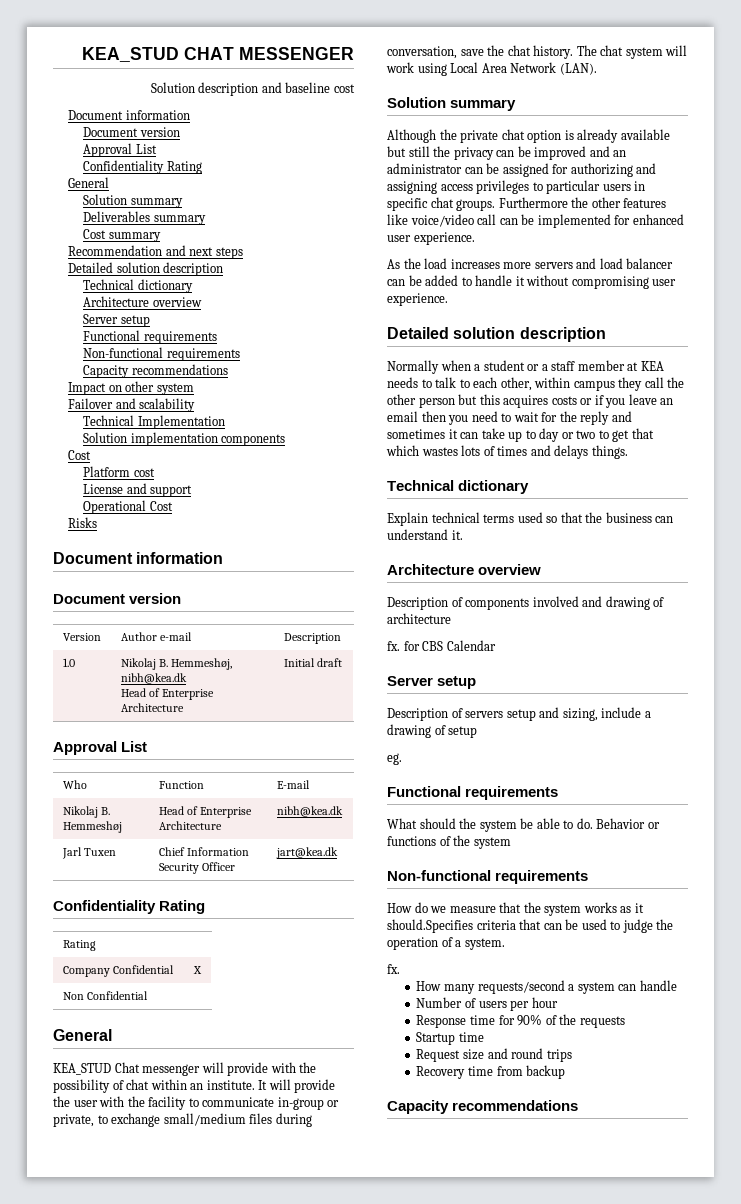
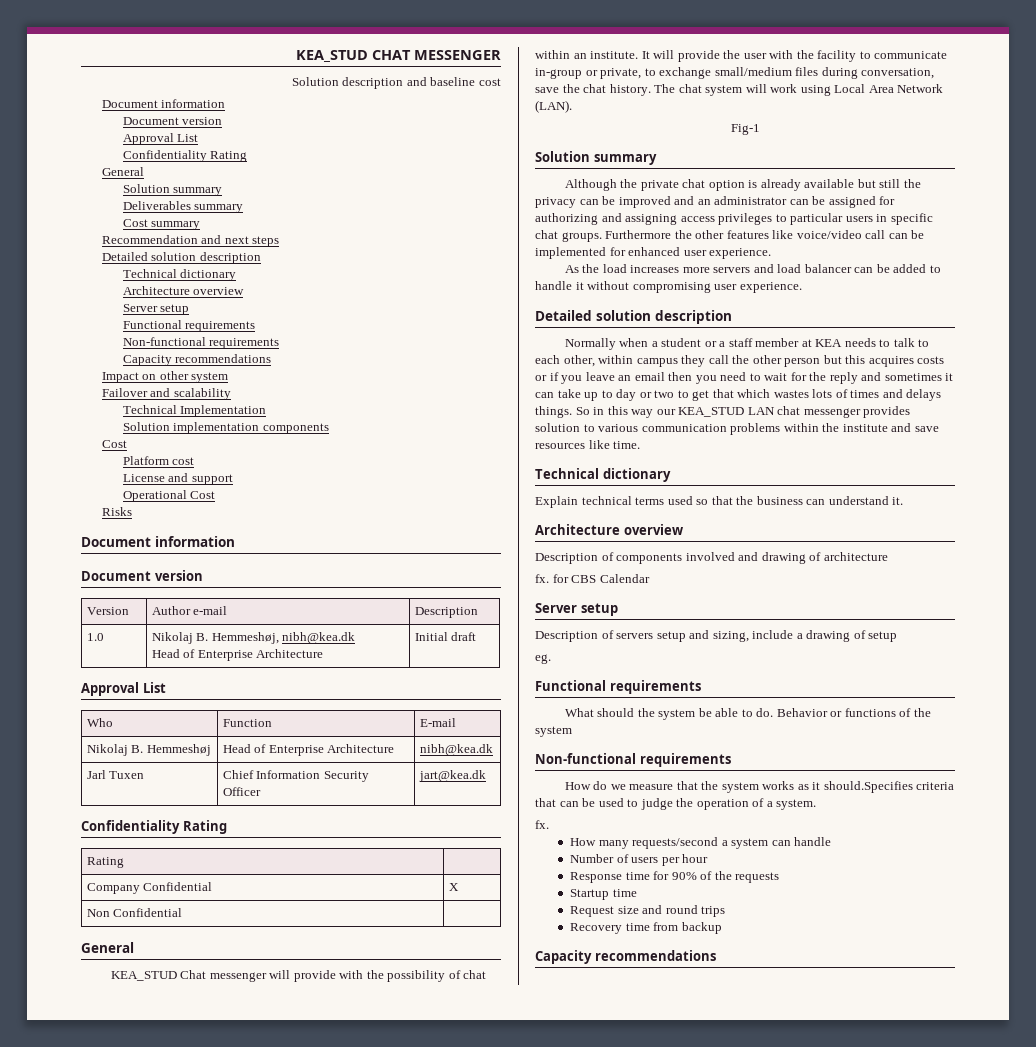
(597, 69) none -> [730,124,760,135] // Fig-1
(628, 452) none -> [575,406,911,418] [535,423,939,435] [535,440,641,449] So in this way our KEA_STUD LAN chat messenger provides solution to various communication problems within the institute and save resources like time.

